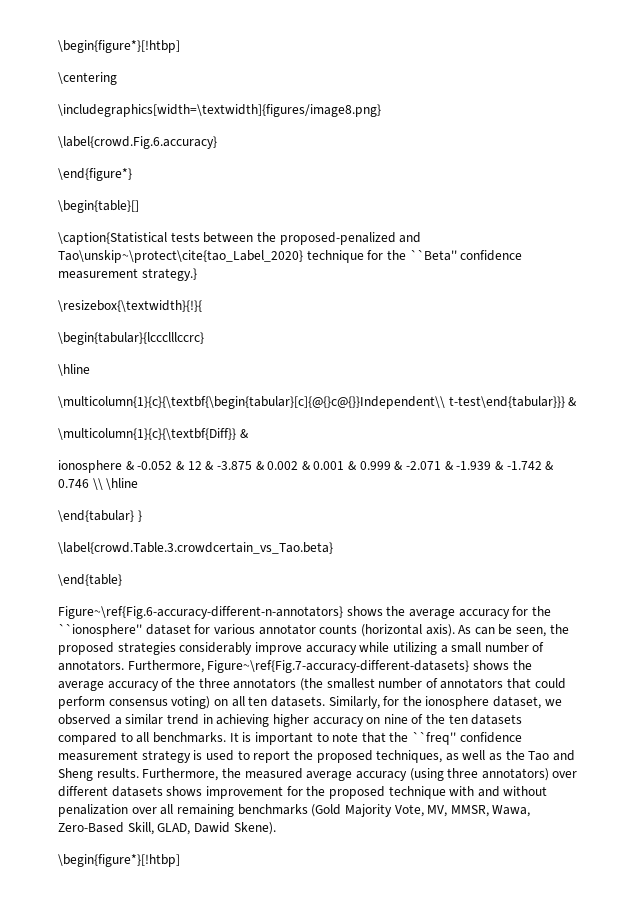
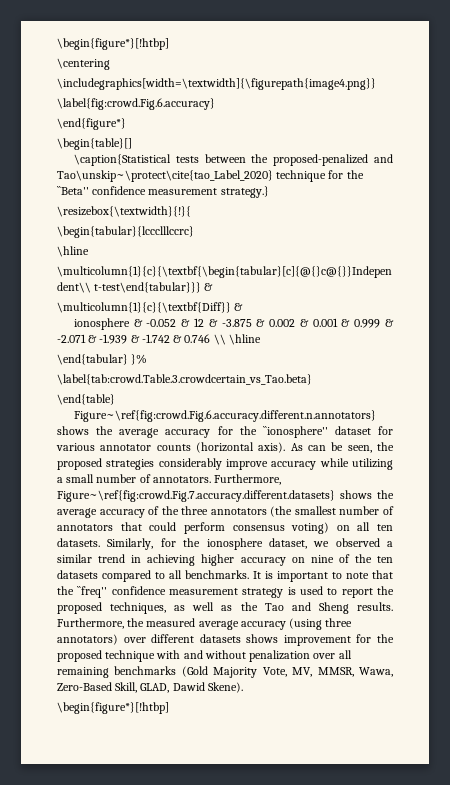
[58,104,381,117] [58,136,217,149] \includegraphics[width=\textwidth]{figures/image8.png} // \label{crowd.Fig.6.accuracy} -> [57,78,376,90] [57,98,215,110] \includegraphics[width=\textwidth]{\figurepath{image4.png}} // \label{fig:crowd.Fig.6.accuracy}
[137,510,142,522] [58,542,333,554] } // \label{crowd.Table.3.crowdcertain_vs_Tao.beta} -> [131,354,148,365] [57,374,312,385] }% // \label{tab:crowd.Table.3.crowdcertain_vs_Tao.beta}
[58,606,343,619] Figure~\ref{Fig.6-accuracy-different-n-annotators} -> [73,410,376,422] Figure~\ref{fig:crowd.Fig.6.accuracy.different.n.annotators}
[207,660,470,673] Figure~\ref{Fig.7-accuracy-different-datasets} -> [57,490,335,502] Figure~\ref{fig:crowd.Fig.7.accuracy.different.datasets}

